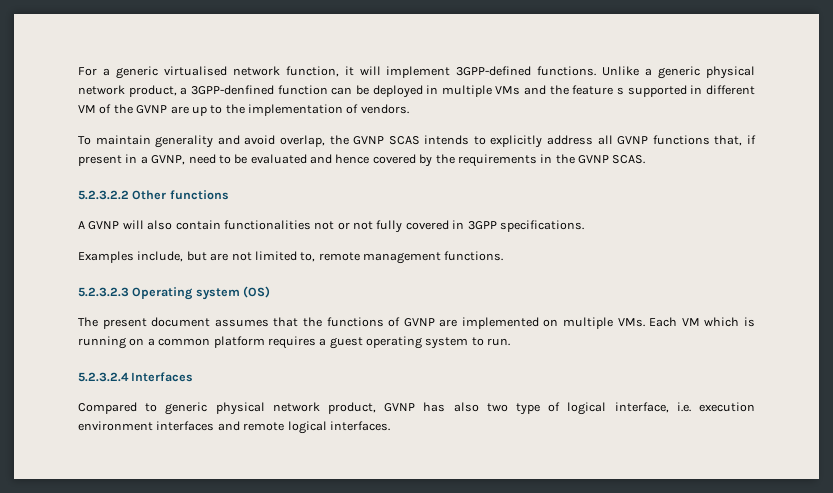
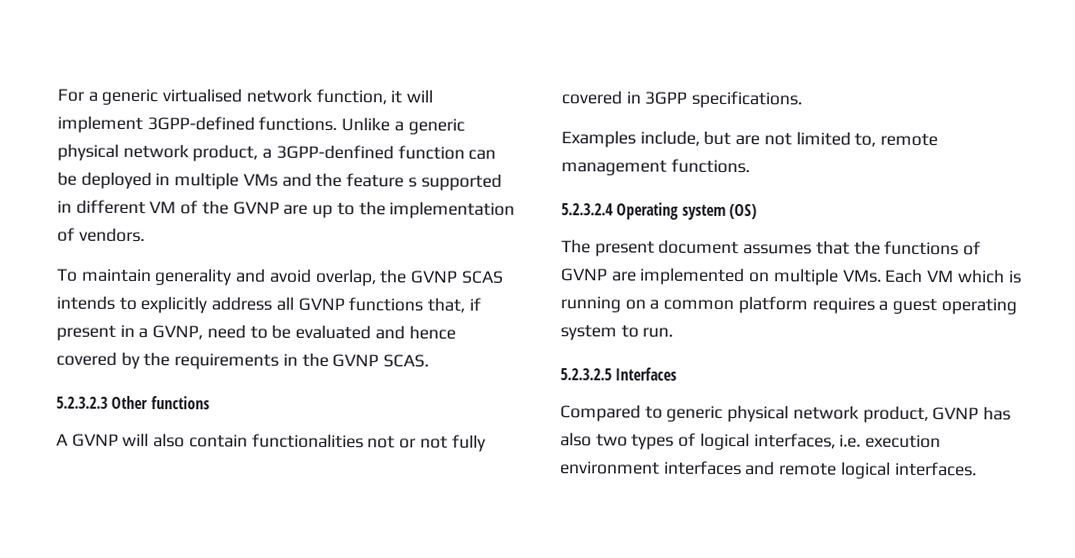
[78,190,129,200] 5.2.3.2.2 -> [56,396,108,409] 5.2.3.2.3
[78,287,129,297] 5.2.3.2.3 -> [561,203,614,216] 5.2.3.2.4
[78,372,129,382] 5.2.3.2.4 -> [560,368,612,381] 5.2.3.2.5
[516,403,540,415] type -> [631,433,675,450] types
[614,402,669,413] interface, -> [753,433,836,449] interfaces,

